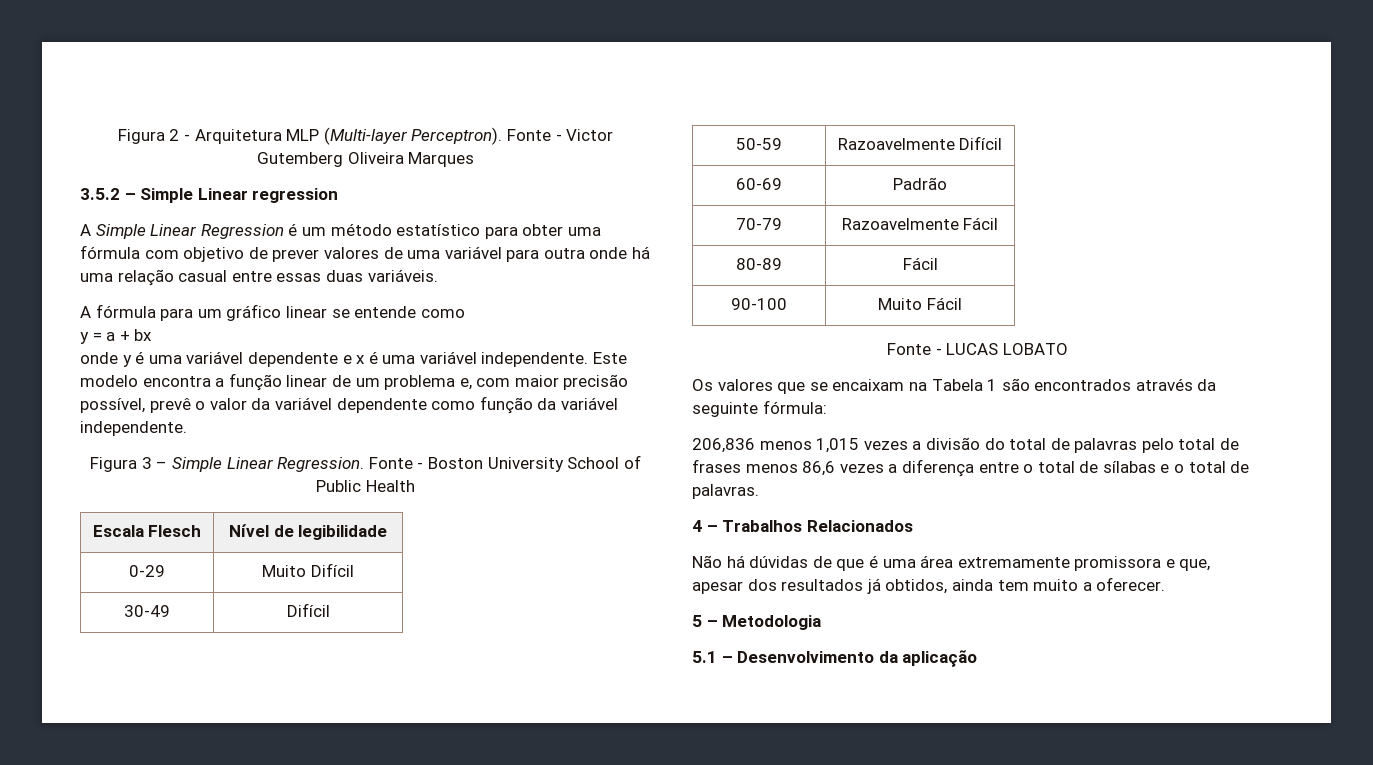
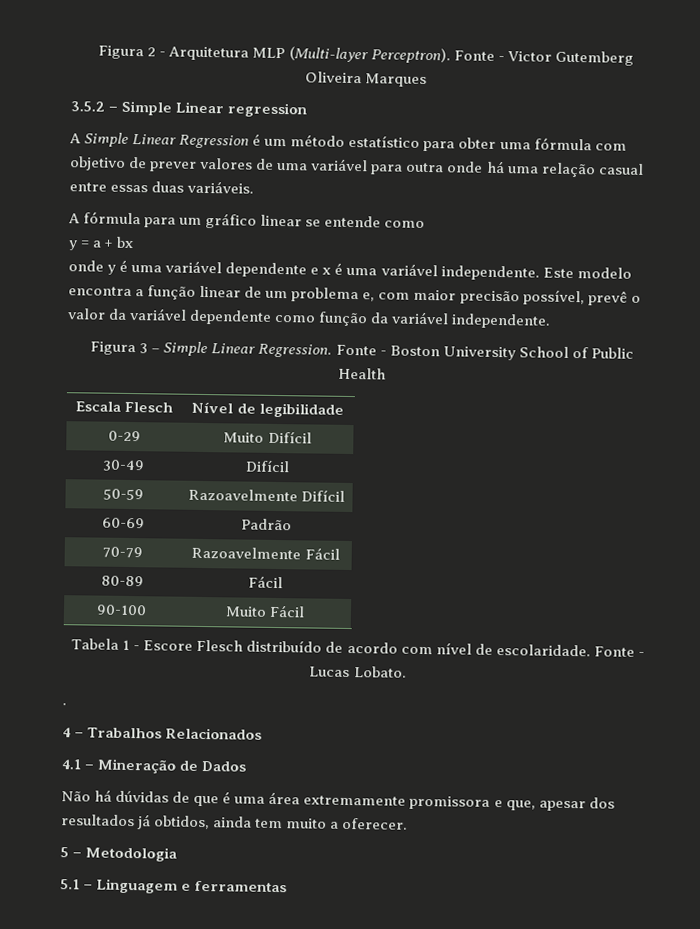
[887,343,1068,355] [692,378,1217,394] [692,400,827,417] [692,437,1240,453] [692,459,1250,477] [692,484,759,499] Fonte - LUCAS LOBATO // Os valores que se encaixam na Tabela 1 são encontrados através da seguinte fórmula: // 206,836 menos 1,015 vezes a divisão do total de palavras pelo total de frases menos 86,6 vezes a diferença entre o total de sílabas e o total de palavras. -> [71,638,645,658] [309,666,407,678] [62,703,67,706] Tabela 1 - Escore Flesch distribuído de acordo com nível de escolaridade. Fonte - Lucas Lobato. // .
(913, 526) none -> [61,758,247,774] // 4.1 – Mineração de Dados
[737,650,978,667] Desenvolvimento da aplicação -> [96,878,288,894] Linguagem e ferramentas

